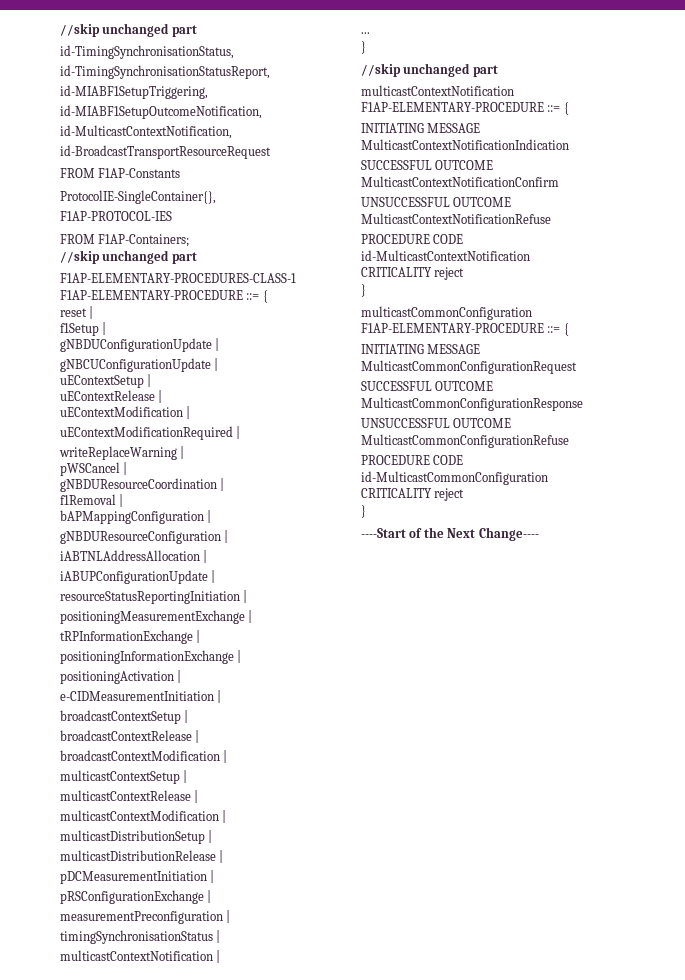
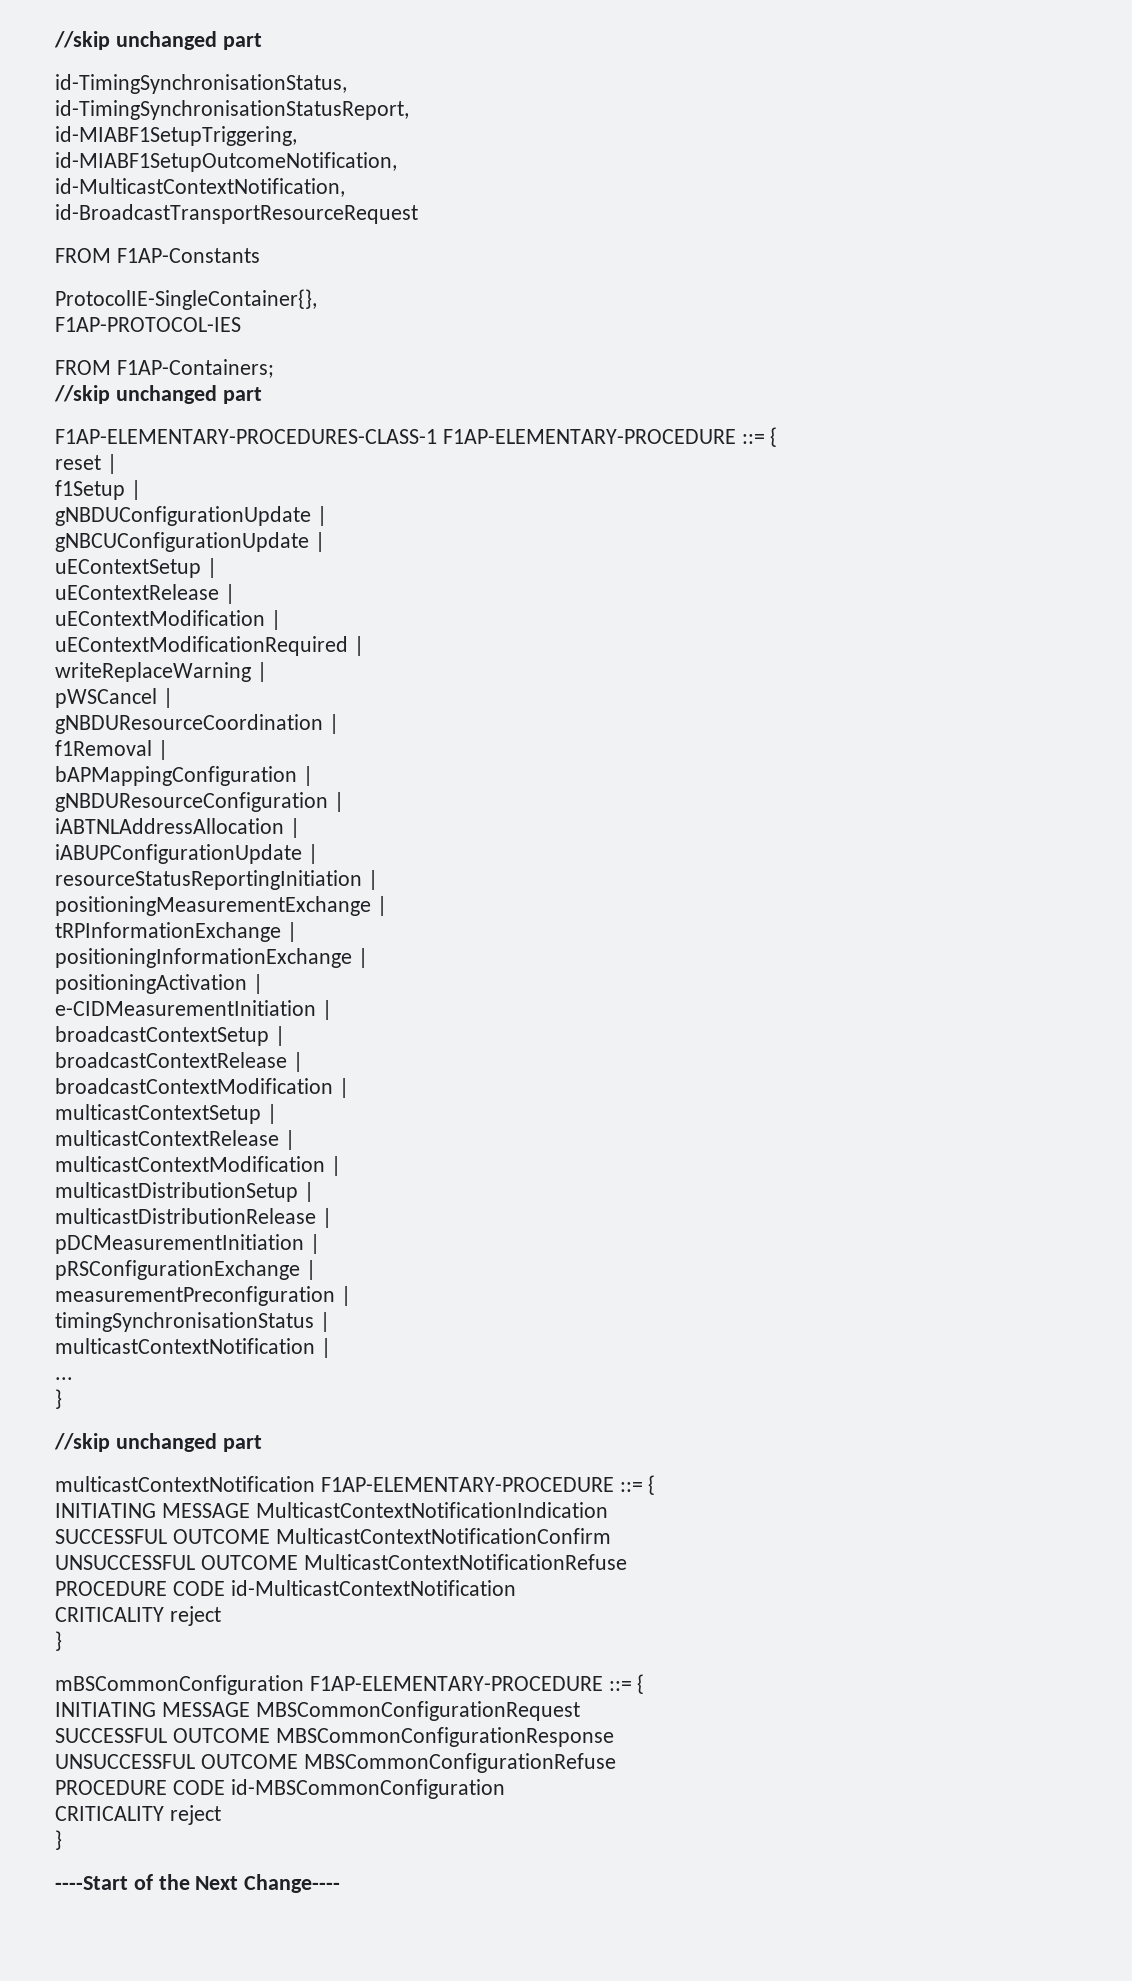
[361,306,532,320] [361,323,569,336] [361,344,481,354] [361,360,577,374] [361,381,494,391] [361,397,583,411] [361,418,512,428] [361,434,569,448] [361,455,464,465] [361,471,548,485] multicastCommonConfiguration F1AP-ELEMENTARY-PROCEDURE ::= { // INITIATING MESSAGE MulticastCommonConfigurationRequest // SUCCESSFUL OUTCOME MulticastCommonConfigurationResponse // UNSUCCESSFUL OUTCOME MulticastCommonConfigurationRefuse // PROCEDURE CODE id-MulticastCommonConfiguration -> [55,1674,645,1695] [55,1701,580,1721] [55,1727,614,1747] [55,1753,616,1773] [55,1779,505,1799] mBSCommonConfiguration F1AP-ELEMENTARY-PROCEDURE ::= { // INITIATING MESSAGE MBSCommonConfigurationRequest // SUCCESSFUL OUTCOME MBSCommonConfigurationResponse // UNSUCCESSFUL OUTCOME MBSCommonConfigurationRefuse // PROCEDURE CODE id-MBSCommonConfiguration

